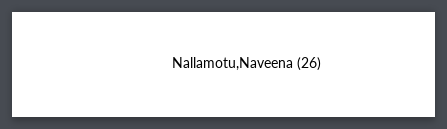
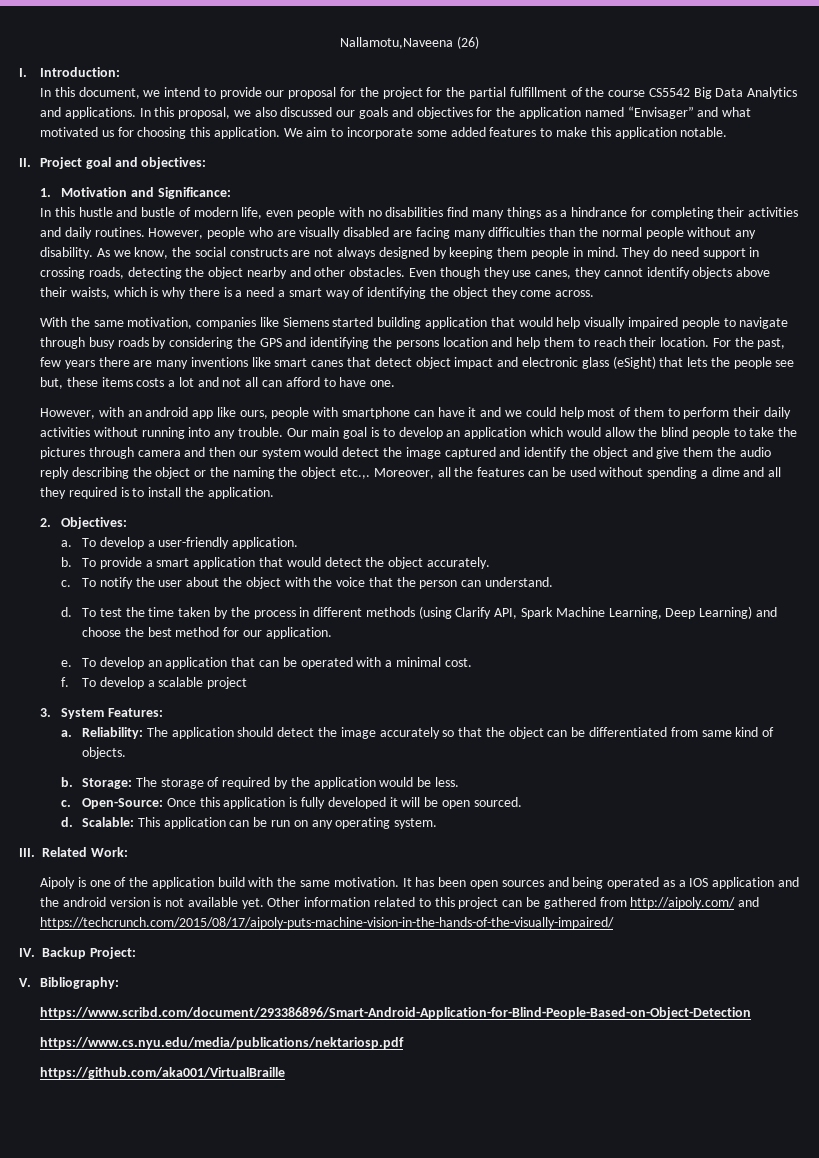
(321, 64) none -> [19,67,121,77] [40,87,798,99] [40,106,752,119] [40,127,728,139] [19,157,207,169] [40,187,231,199] [40,207,799,219] [40,227,757,239] [40,247,760,259] [40,267,771,279] [40,287,595,299] [40,317,789,329] [40,337,786,349] [40,356,795,369] [40,377,396,389] [40,407,791,419] [40,427,798,439] [40,447,771,459] [40,467,782,479] [40,487,274,499] [40,517,128,529] [61,537,299,549] [61,557,490,569] [61,577,554,589] [61,606,777,619] [82,627,332,639] [61,657,472,669] [61,677,248,689] [40,708,163,719] [61,727,775,739] [82,747,127,759] [61,777,459,789] [61,797,522,809] [61,817,438,829] [19,847,128,857] [40,877,799,889] [40,897,760,909] [40,917,615,929] [19,947,136,959] [19,977,120,989] [40,1007,752,1019] [40,1037,405,1049] [40,1067,286,1079] // I. Introduction: // In this document, we intend to provide our proposal for the project for the partial fulfillment of the course CS5542 Big Data Analytics and applications. In this proposal, we also discussed our goals and objectives for the application named “Envisager” and what motivated us for choosing this application. We aim to incorporate some added features to make this application notable. // II. Project goal and objectives: // 1. Motivation and Significance: // In this hustle and bustle of modern life, even people with no disabilities find many things as a hindrance for completing their activities and daily routines. However, people who are visually disabled are facing many difficulties than the normal people without any disability. As we know, the social constructs are not always designed by keeping them people in mind. They do need support in crossing roads, detecting the object nearby and other obstacles. Even though they use canes, they cannot identify objects above their waists, which is why there is a need a smart way of identifying the object they come across. // With the same motivation, companies like Siemens started building application that would help visually impaired people to navigate through busy roads by considering the GPS and identifying the persons location and help them to reach their location. For the past, few years there are many inventions like smart canes that detect object impact and electronic glass (eSight) that lets the people see but, these items costs a lot and not all can afford to have one. // However, with an android app like ours, people with smartphone can have it and we could help most of them to perform their daily activities without running into any trouble. Our main goal is to develop an application which would allow the blind people to take the pictures through camera and then our system would detect the image captured and identify the object and give them the audio reply describing the object or the naming the object etc.,. Moreover, all the features can be used without spending a dime and all they required is to install the application. // 2. Objectives: // a. To develop a user-friendly application. // b. To provide a smart application that would detect the object accurately. // c. To notify the user about the object with the voice that the person can understand. // d. To test the time taken by the process in different methods (using Clarify API, Spark Machine Learning, Deep Learning) and choose the best method for our application. // e. To develop an application that can be operated with a minimal cost. // f. To develop a scalable project // 3. System Features: // a. Reliability: The application should detect the image accurately so that the object can be differentiated from same kind of objects. // b. Storage: The storage of required by the application would be less. // c. Open-Source: Once this application is fully developed it will be open sourced. // d. Scalable: This application can be run on any operating system. // III. Related Work: // Aipoly is one of the application build with the same motivation. It has been open sources and being operated as a IOS application and the android version is not available yet. Other information related to this project can be gathered from http://aipoly.com/ and https://techcrunch.com/2015/08/17/aipoly-puts-machine-vision-in-the-hands-of-the-visually-impaired/ // IV. Backup Project: // V. Bibliography: // https://www.scribd.com/document/293386896/Smart-Android-Application-for-Blind-People-Based-on-Object-Detection // https://www.cs.nyu.edu/media/publications/nektariosp.pdf // https://github.com/aka001/VirtualBraille

